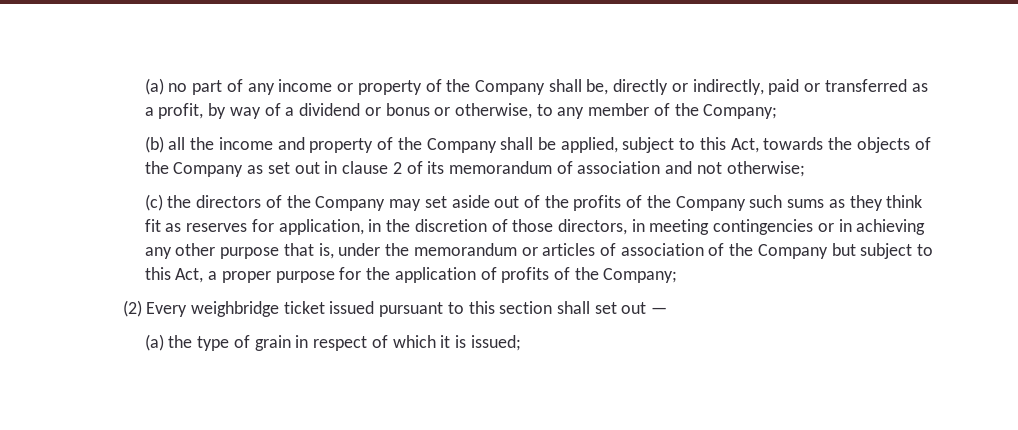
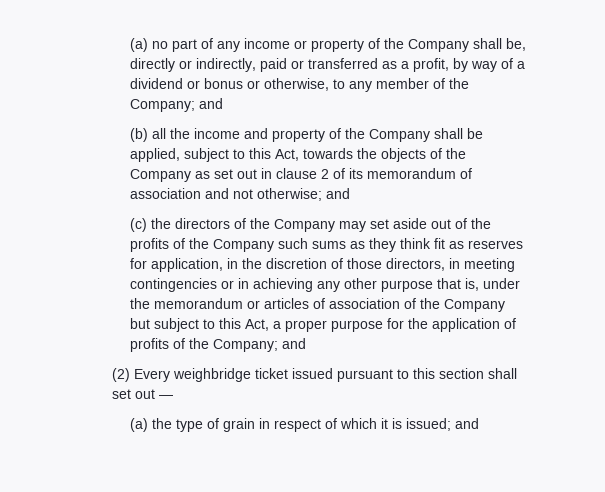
(778, 111) none -> [199,98,224,109] and
(805, 169) none -> [326,188,351,199] and
(678, 275) none -> [282,338,307,349] and
(521, 343) none -> [455,418,480,429] and

